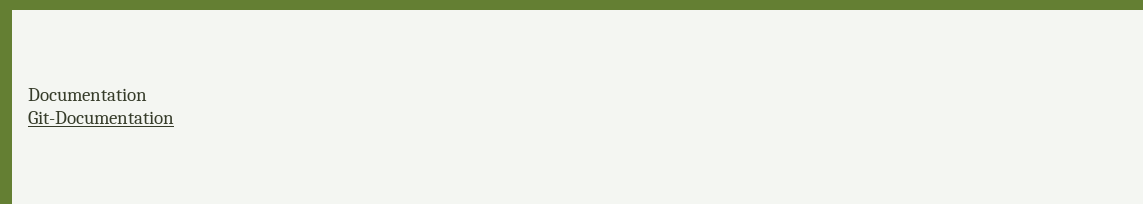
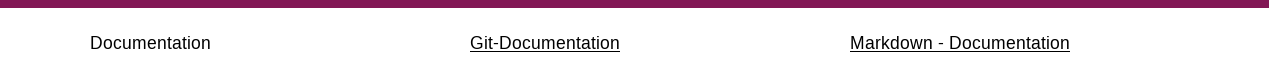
(174, 117) none -> [850,36,1070,49] // Markdown - Documentation

